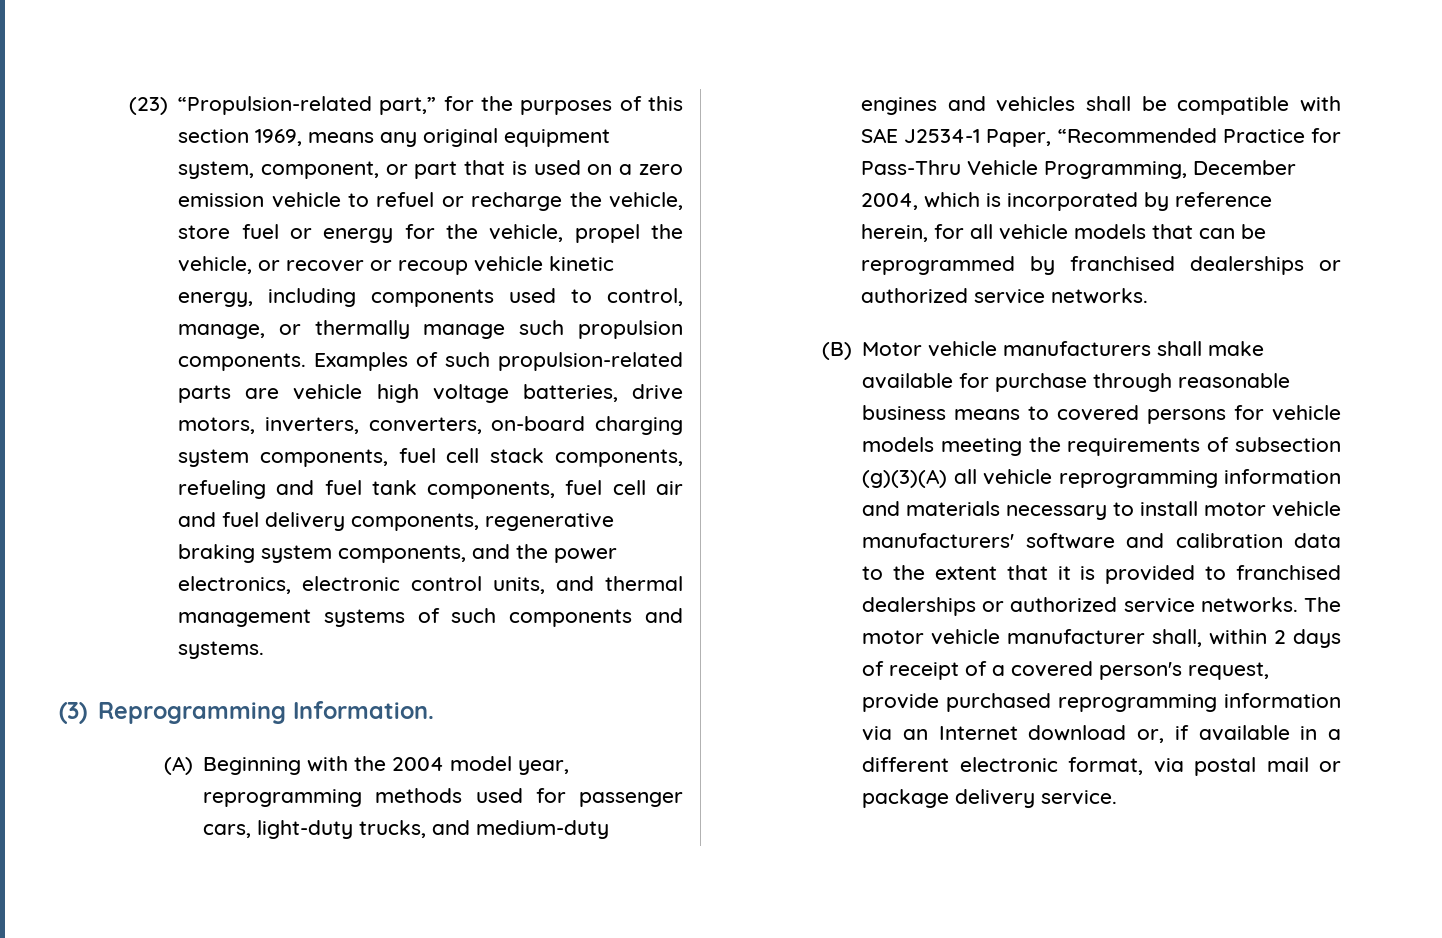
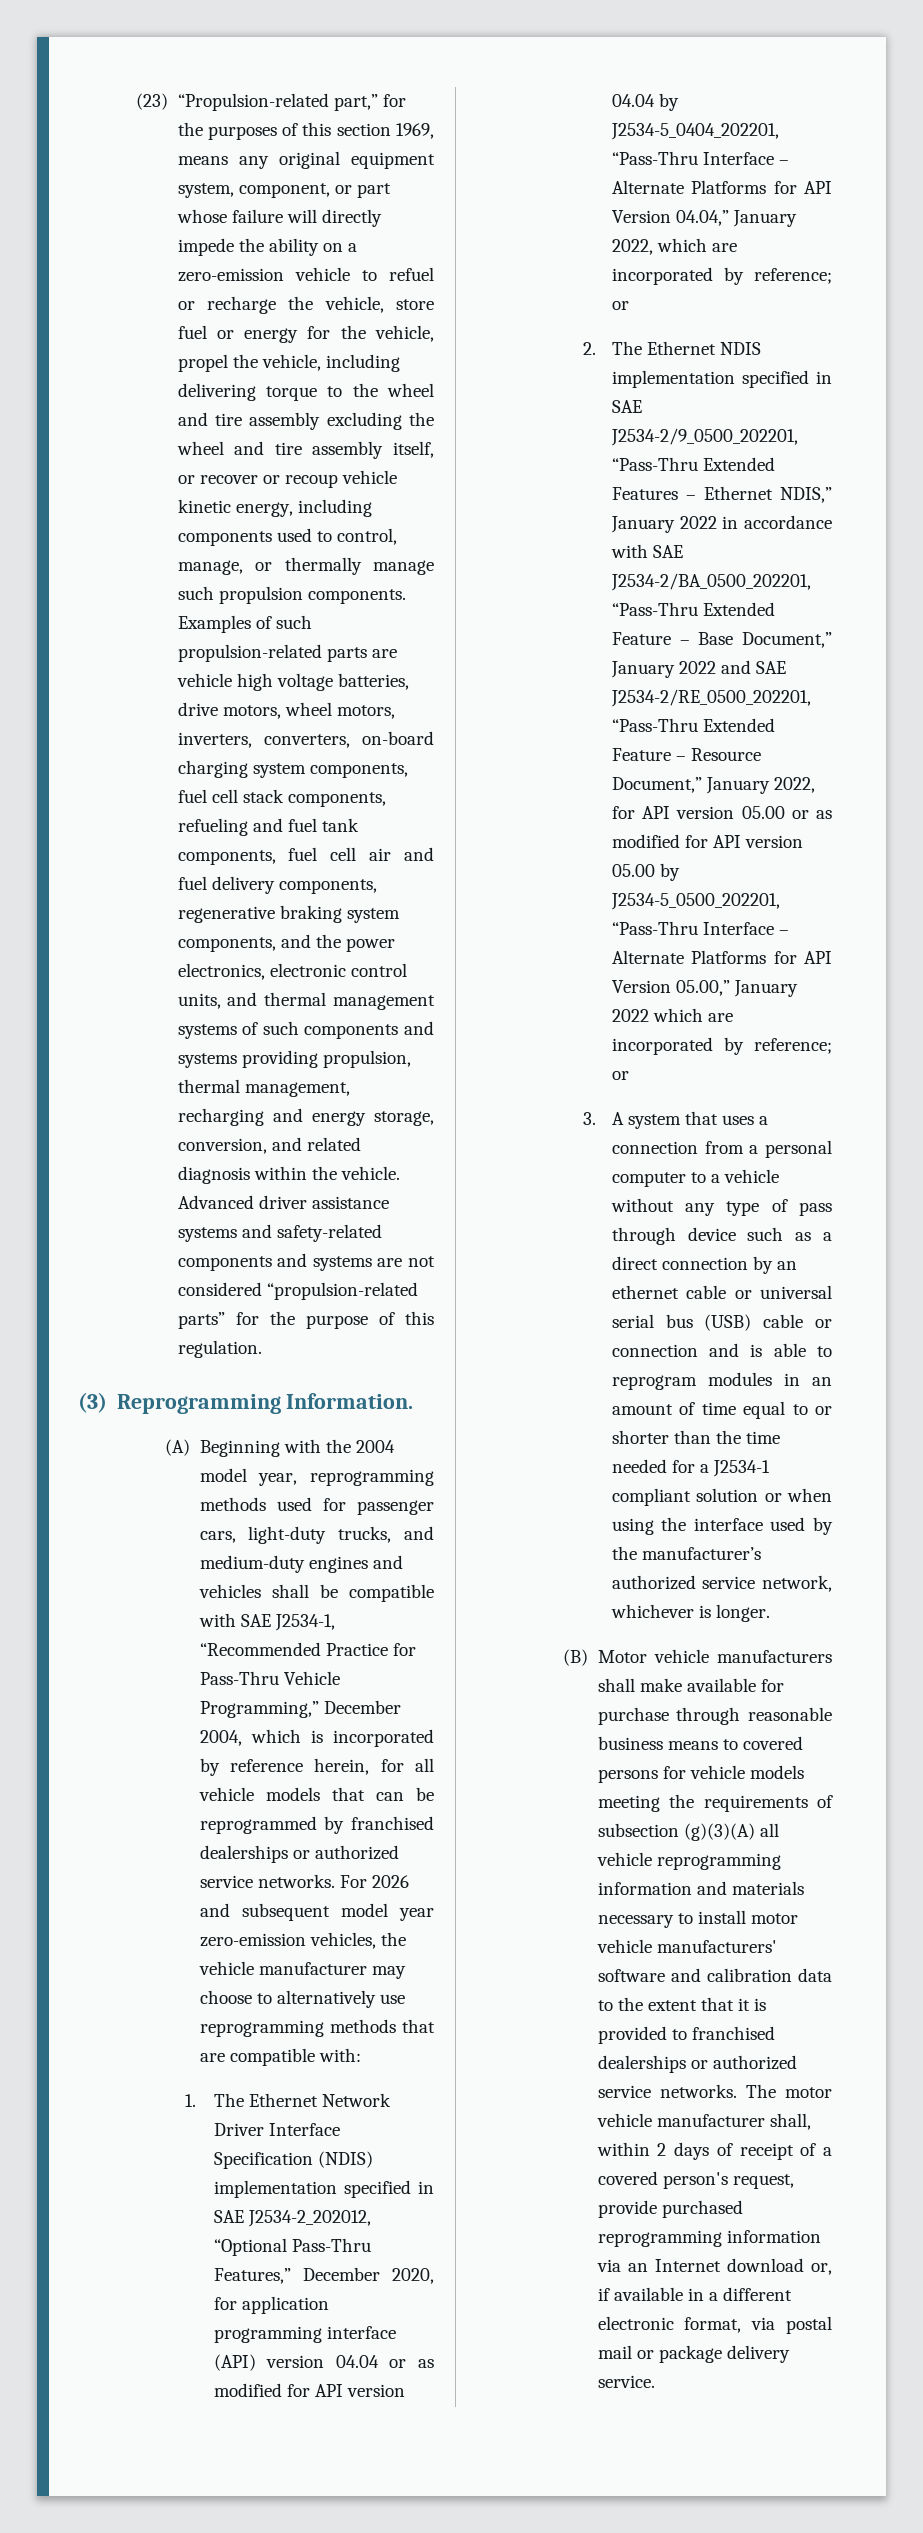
[464,160,684,175] [178,193,265,207] that is used on a zero emission -> [176,209,383,227] [177,238,358,256] [177,268,284,282] whose failure will directly impede the ability on a zero-emission
(253, 265) none -> [326,354,401,372] [177,383,434,401] [177,412,434,430] [176,441,434,459] including delivering torque to the wheel and tire assembly excluding the wheel and tire assembly itself,
(256, 425) none -> [284,702,396,719] wheel motors,
[178,641,265,659] systems. -> [177,1050,411,1068] [177,1079,350,1097] [177,1108,434,1126] [177,1137,361,1154] [177,1166,401,1184] [177,1195,389,1209] [177,1224,382,1242] [177,1253,435,1271] [177,1282,418,1300] [177,1311,434,1329] [177,1340,262,1358] systems providing propulsion, thermal management, recharging and energy storage, conversion, and related diagnosis within the vehicle. Advanced driver assistance systems and safety-related components and systems are not considered “propulsion-related parts” for the purpose of this regulation.
[904,129,1052,147] J2534-1 Paper, -> [274,1614,335,1631] J2534-1,
[1043,161,1187,179] Programming, -> [199,1701,319,1718] Programming,”
(1148, 296) none -> [339,1875,410,1888] [199,1903,434,1921] [199,1932,406,1949] [198,1961,406,1979] [199,1990,406,2008] [199,2019,435,2037] [199,2048,361,2066] [184,2093,392,2107] [213,2123,340,2136] [213,2151,373,2169] [213,2180,434,2198] [213,2210,371,2227] [213,2238,371,2256] [213,2267,434,2284] [213,2296,329,2314] [213,2326,396,2343] [213,2354,434,2371] [213,2383,406,2397] [611,93,679,111] [610,123,779,140] [611,151,790,165] [611,180,832,194] [611,210,798,227] [611,238,738,255] [611,267,832,285] [611,301,629,310] [582,341,762,355] [611,370,832,388] [611,400,642,413] [610,428,798,446] [611,457,775,471] [611,486,832,503] [610,515,832,533] [610,544,683,558] [610,573,811,591] [611,602,775,616] [611,632,832,648] [610,660,787,678] [610,689,811,707] [611,718,775,732] [611,748,762,761] [611,777,816,794] [611,806,832,819] [611,834,804,848] [611,863,680,881] [610,893,780,910] [611,921,790,935] [611,950,832,964] [611,980,799,997] [611,1008,734,1022] [611,1037,832,1055] [611,1071,629,1080] [582,1111,769,1129] [611,1140,832,1158] [611,1169,780,1187] [610,1198,832,1216] [611,1227,832,1245] [611,1256,798,1274] [611,1285,832,1299] [611,1314,832,1331] [611,1343,832,1357] [611,1372,832,1390] [611,1401,832,1419] [611,1430,781,1444] [611,1459,771,1477] [611,1488,832,1506] [611,1517,833,1535] [611,1546,761,1560] [611,1575,832,1592] [610,1604,771,1622] For 2026 and subsequent model year zero-emission vehicles, the vehicle manufacturer may choose to alternatively use reprogramming methods that are compatible with: // 1. The Ethernet Network Driver Interface Specification (NDIS) implementation specified in SAE J2534-2_202012, “Optional Pass-Thru Features,” December 2020, for application programming interface (API) version 04.04 or as modified for API version 04.04 by J2534-5_0404_202201, “Pass-Thru Interface – Alternate Platforms for API Version 04.04,” January 2022, which are incorporated by reference; or // 2. The Ethernet NDIS implementation specified in SAE J2534-2/9_0500_202201, “Pass-Thru Extended Features – Ethernet NDIS,” January 2022 in accordance with SAE J2534-2/BA_0500_202201, “Pass-Thru Extended Feature – Base Document,” January 2022 and SAE J2534-2/RE_0500_202201, “Pass-Thru Extended Feature – Resource Document,” January 2022, for API version 05.00 or as modified for API version 05.00 by J2534-5_0500_202201, “Pass-Thru Interface – Alternate Platforms for API Version 05.00,” January 2022 which are incorporated by reference; or // 3. A system that uses a connection from a personal computer to a vehicle without any type of pass through device such as a direct connection by an ethernet cable or universal serial bus (USB) cable or connection and is able to reprogram modules in an amount of time equal to or shorter than the time needed for a J2534-1 compliant solution or when using the interface used by the manufacturer’s authorized service network, whichever is longer.

